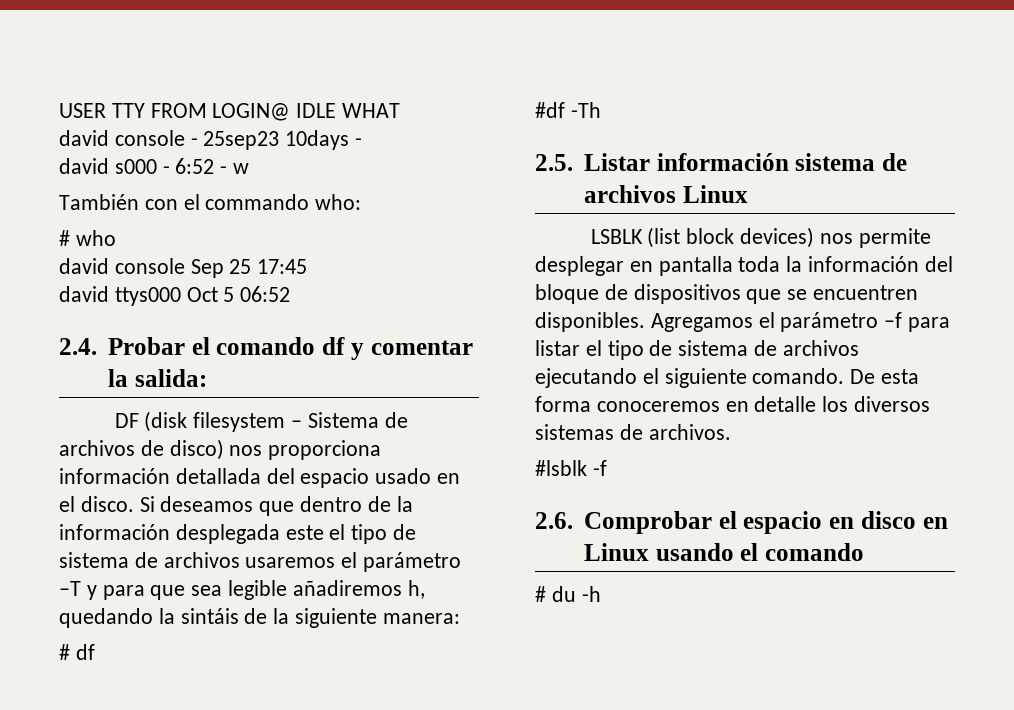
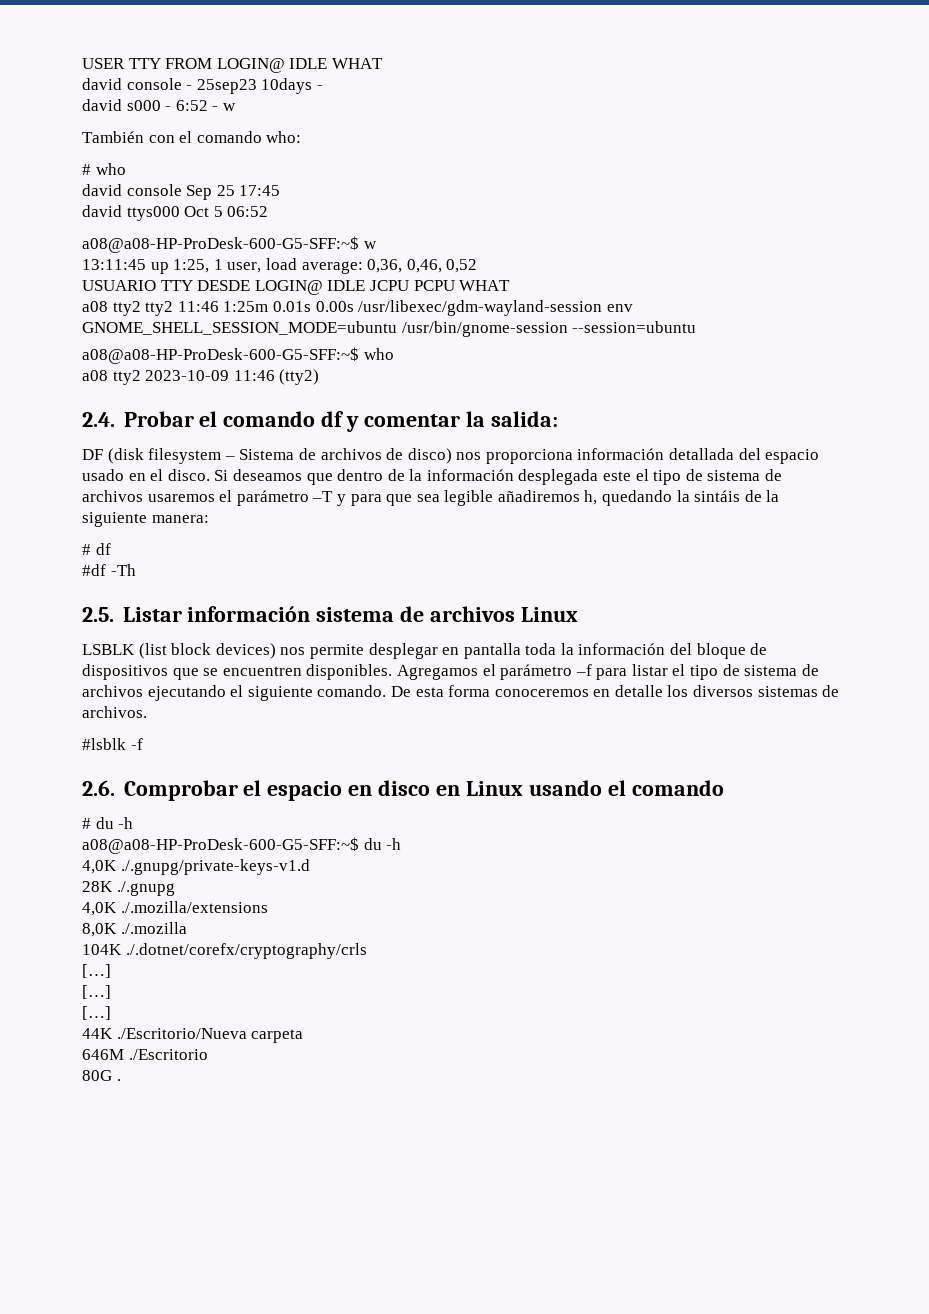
[205,194,310,210] commando -> [196,131,262,143] comando
(291, 294) none -> [82,236,377,253] [82,258,478,274] [82,280,511,295] [82,300,633,316] [82,321,697,337] [82,347,394,364] [82,369,320,385] // a08@a08-HP-ProDesk-600-G5-SFF:~$ w // 13:11:45 up 1:25, 1 user, load average: 0,36, 0,46, 0,52 // USUARIO TTY DESDE LOGIN@ IDLE JCPU PCPU WHAT // a08 tty2 tty2 11:46 1:25m 0.01s 0.00s /usr/libexec/gdm-wayland-session env GNOME_SHELL_SESSION_MODE=ubuntu /usr/bin/gnome-session --session=ubuntu // a08@a08-HP-ProDesk-600-G5-SFF:~$ who // a08 tty2 2023-10-09 11:46 (tty2)
(601, 594) none -> [82,837,402,854] [82,859,310,875] [82,881,175,896] [82,901,268,916] [82,922,187,937] [82,943,367,959] [82,964,111,978] [82,985,111,999] [82,1006,111,1020] [82,1028,304,1043] [82,1049,208,1060] [82,1070,121,1081] // a08@a08-HP-ProDesk-600-G5-SFF:~$ du -h // 4,0K ./.gnupg/private-keys-v1.d // 28K ./.gnupg // 4,0K ./.mozilla/extensions // 8,0K ./.mozilla // 104K ./.dotnet/corefx/cryptography/crls // […] // […] // […] // 44K ./Escritorio/Nueva carpeta // 646M ./Escritorio // 80G .

